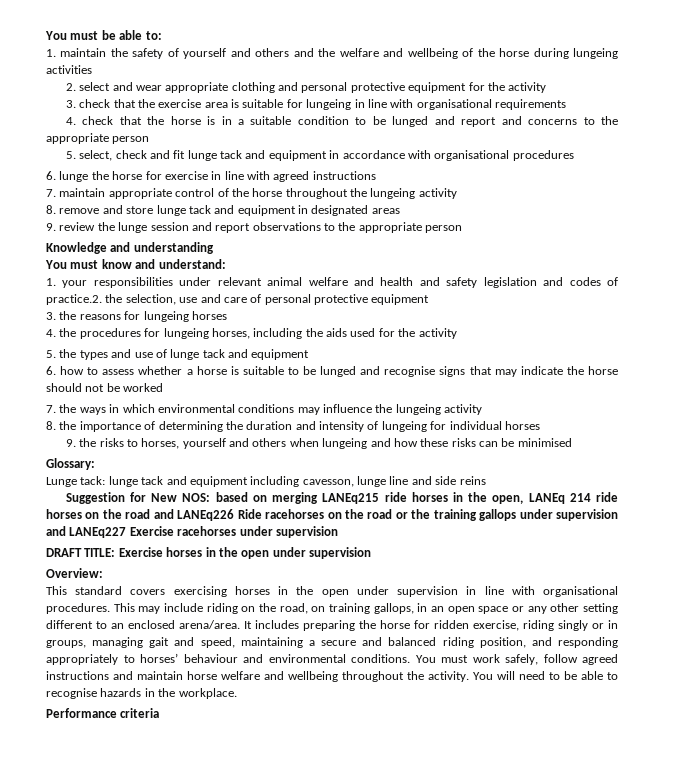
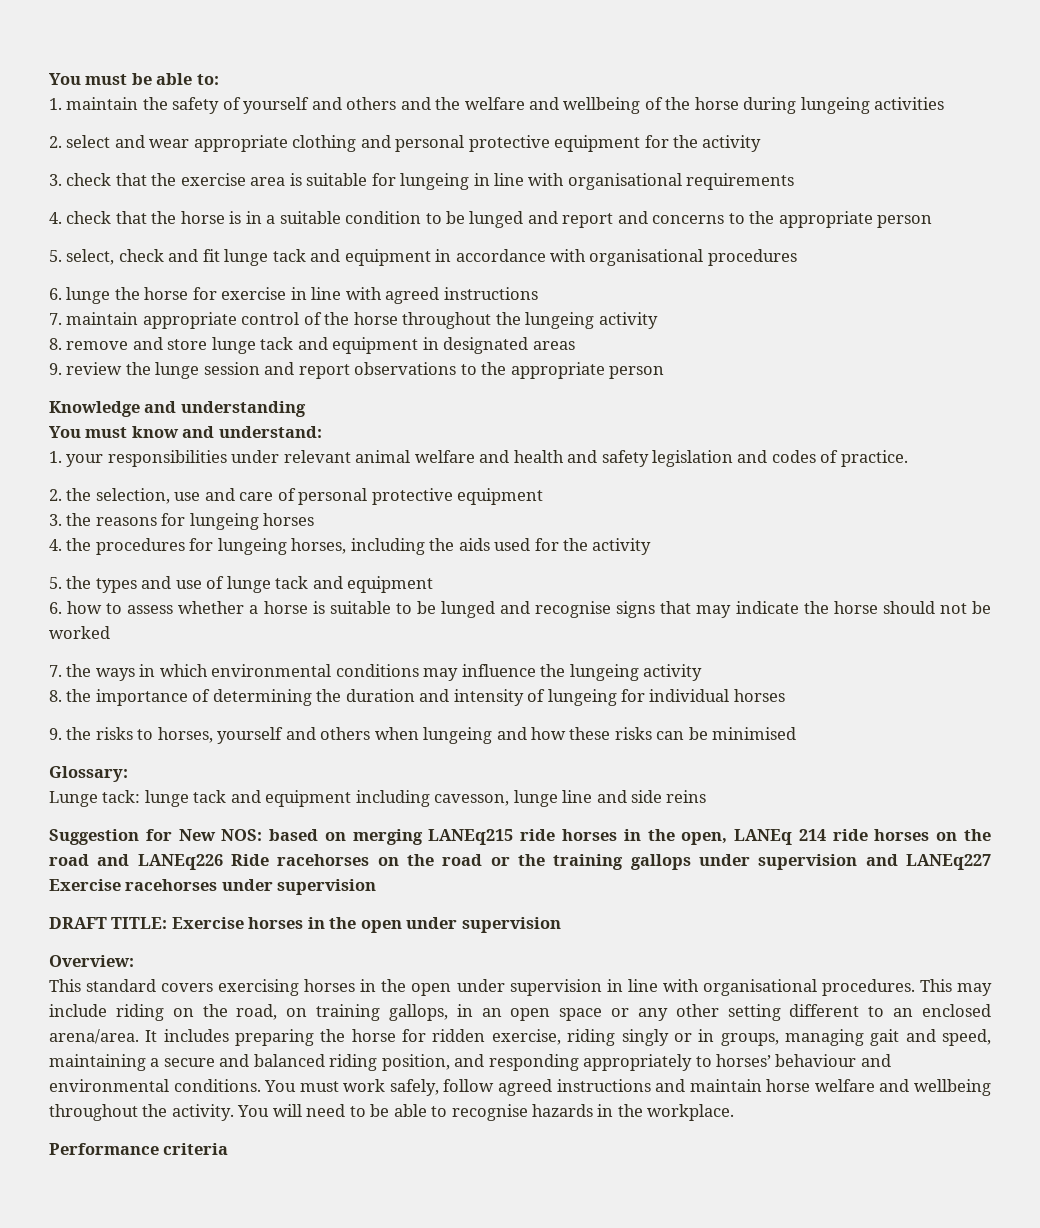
[46,294,102,305] practice.2. -> [840,450,908,467] [49,489,62,501] practice. // 2.

